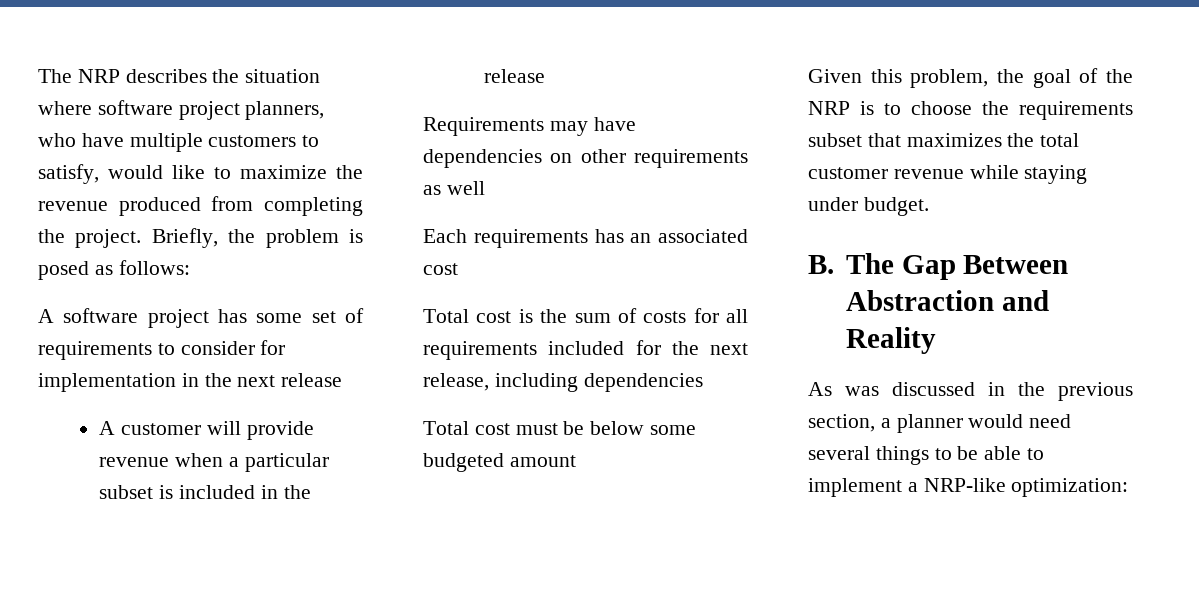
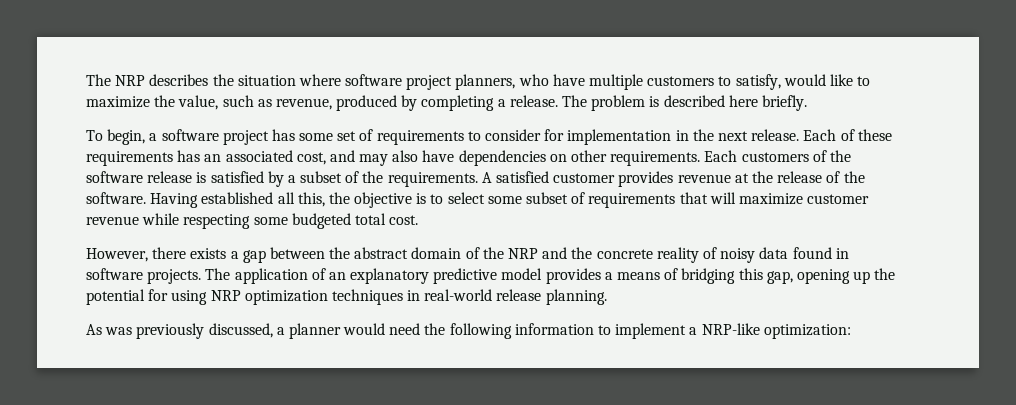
[38,196,363,216] [38,228,363,248] [38,260,190,280] [38,309,54,323] revenue produced from completing the project. Briefly, the problem is posed as follows: // A -> [178,95,807,111] [86,129,158,145] value, such as revenue, produced by completing a release. The problem is described here briefly. // To begin, a
[281,373,343,387] [99,421,314,440] [99,453,329,472] [99,485,311,499] [484,69,546,83] [423,117,636,136] [423,149,748,168] [423,181,485,195] [423,229,748,248] [423,263,458,275] [423,308,748,323] [423,340,748,360] [423,373,703,392] [423,421,697,435] [423,453,576,472] [808,68,1133,88] [808,101,1133,120] [808,133,1080,147] [808,165,1088,184] [808,197,929,216] [808,253,1069,280] [845,290,1049,311] [845,327,936,354] [808,382,1133,401] [808,414,1072,433] [808,446,1022,465] release // A customer will provide revenue when a particular subset is included in the release // Requirements may have dependencies on other requirements as well // Each requirements has an associated cost // Total cost is the sum of costs for all requirements included for the next release, including dependencies // Total cost must be below some budgeted amount // Given this problem, the goal of the NRP is to choose the requirements subset that maximizes the total customer revenue while staying under budget. // B. The Gap Between Abstraction and Reality // As was discussed in the previous section, a planner would need several things to be able -> [751,129,892,141] [86,150,851,166] [86,171,865,187] [86,192,870,208] [86,213,419,229] [86,247,849,263] [86,268,896,284] [86,289,607,305] [86,323,594,339] release. Each of these requirements has an associated cost, and may also have dependencies on other requirements. Each customers of the software release is satisfied by a subset of the requirements. A satisfied customer provides revenue at the release of the software. Having established all this, the objective is to select some subset of requirements that will maximize customer revenue while respecting some budgeted total cost. // However, there exists a gap between the abstract domain of the NRP and the concrete reality of noisy data found in software projects. The application of an explanatory predictive model provides a means of bridging this gap, opening up the potential for using NRP optimization techniques in real-world release planning. // As was previously discussed, a planner would need the following information

